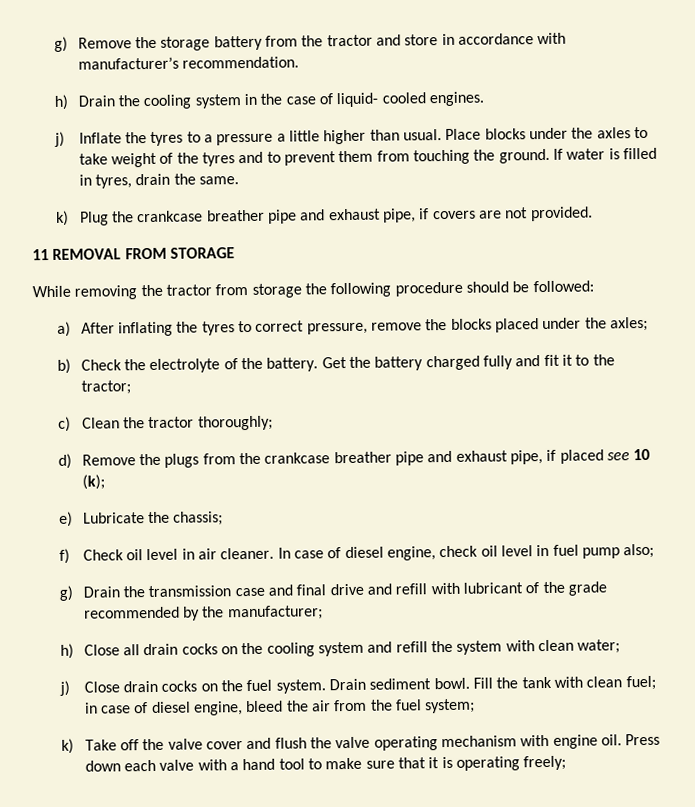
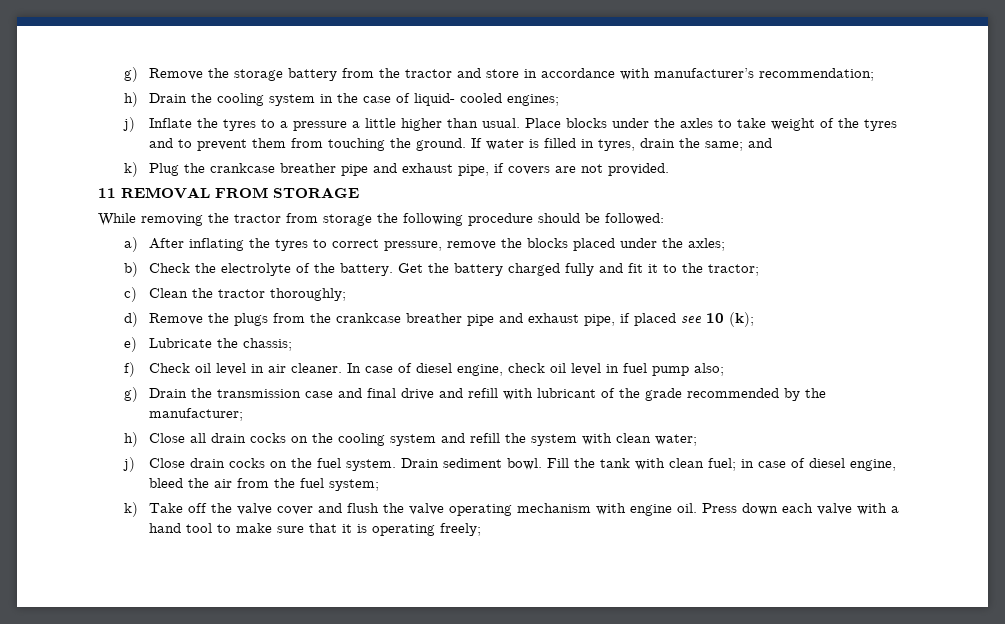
[182,56,300,69] recommendation. -> [759,68,875,81] recommendation;
[428,91,484,107] engines. -> [507,94,560,106] engines;
[199,176,240,185] same. -> [705,138,773,151] same; and

